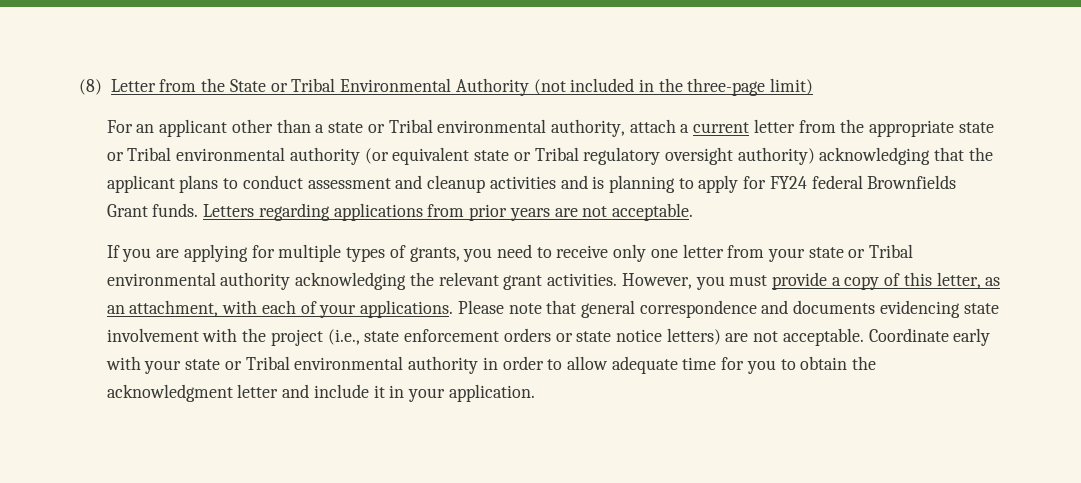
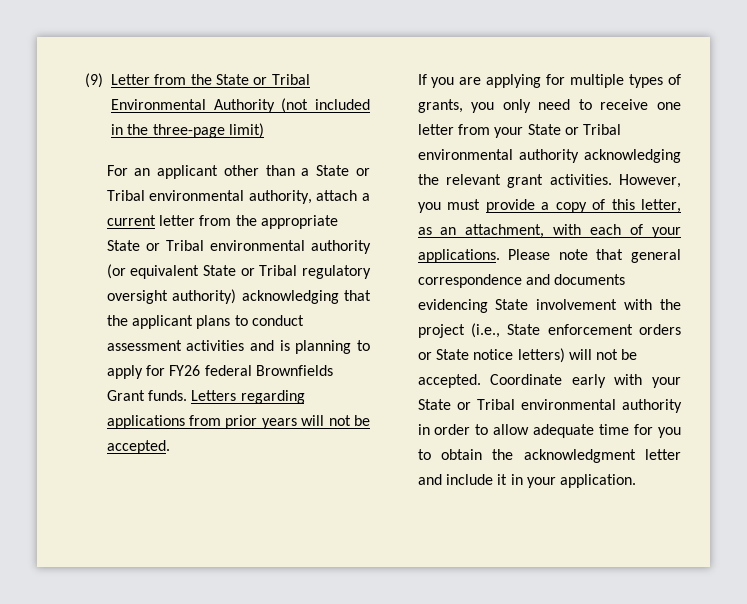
[79,79,102,95] (8) -> [85,73,103,88] (9)
[328,122,364,133] state -> [316,165,350,176] State
[958,122,994,133] state -> [106,240,140,251] State
[474,150,510,161] state -> [202,265,236,276] State
[395,175,486,193] and cleanup -> (182, 345) none
[769,176,807,189] FY24 -> [169,365,201,376] FY26
[554,203,693,221] are not acceptable. -> [301,415,370,426] [106,440,170,454] will not be accepted.
(493, 255) none -> [502,99,531,113] only
[613,244,647,262] only -> (649, 104) none
[808,247,844,258] state -> [527,124,561,135] State
[963,303,999,314] state -> [495,299,529,310] State
[364,331,400,342] state -> [507,324,541,335] State
[576,331,612,342] state -> [435,349,469,360] State
[725,328,864,346] are not acceptable. -> [568,349,638,360] [417,374,481,388] will not be accepted.
[185,359,221,370] state -> [417,399,451,410] State

